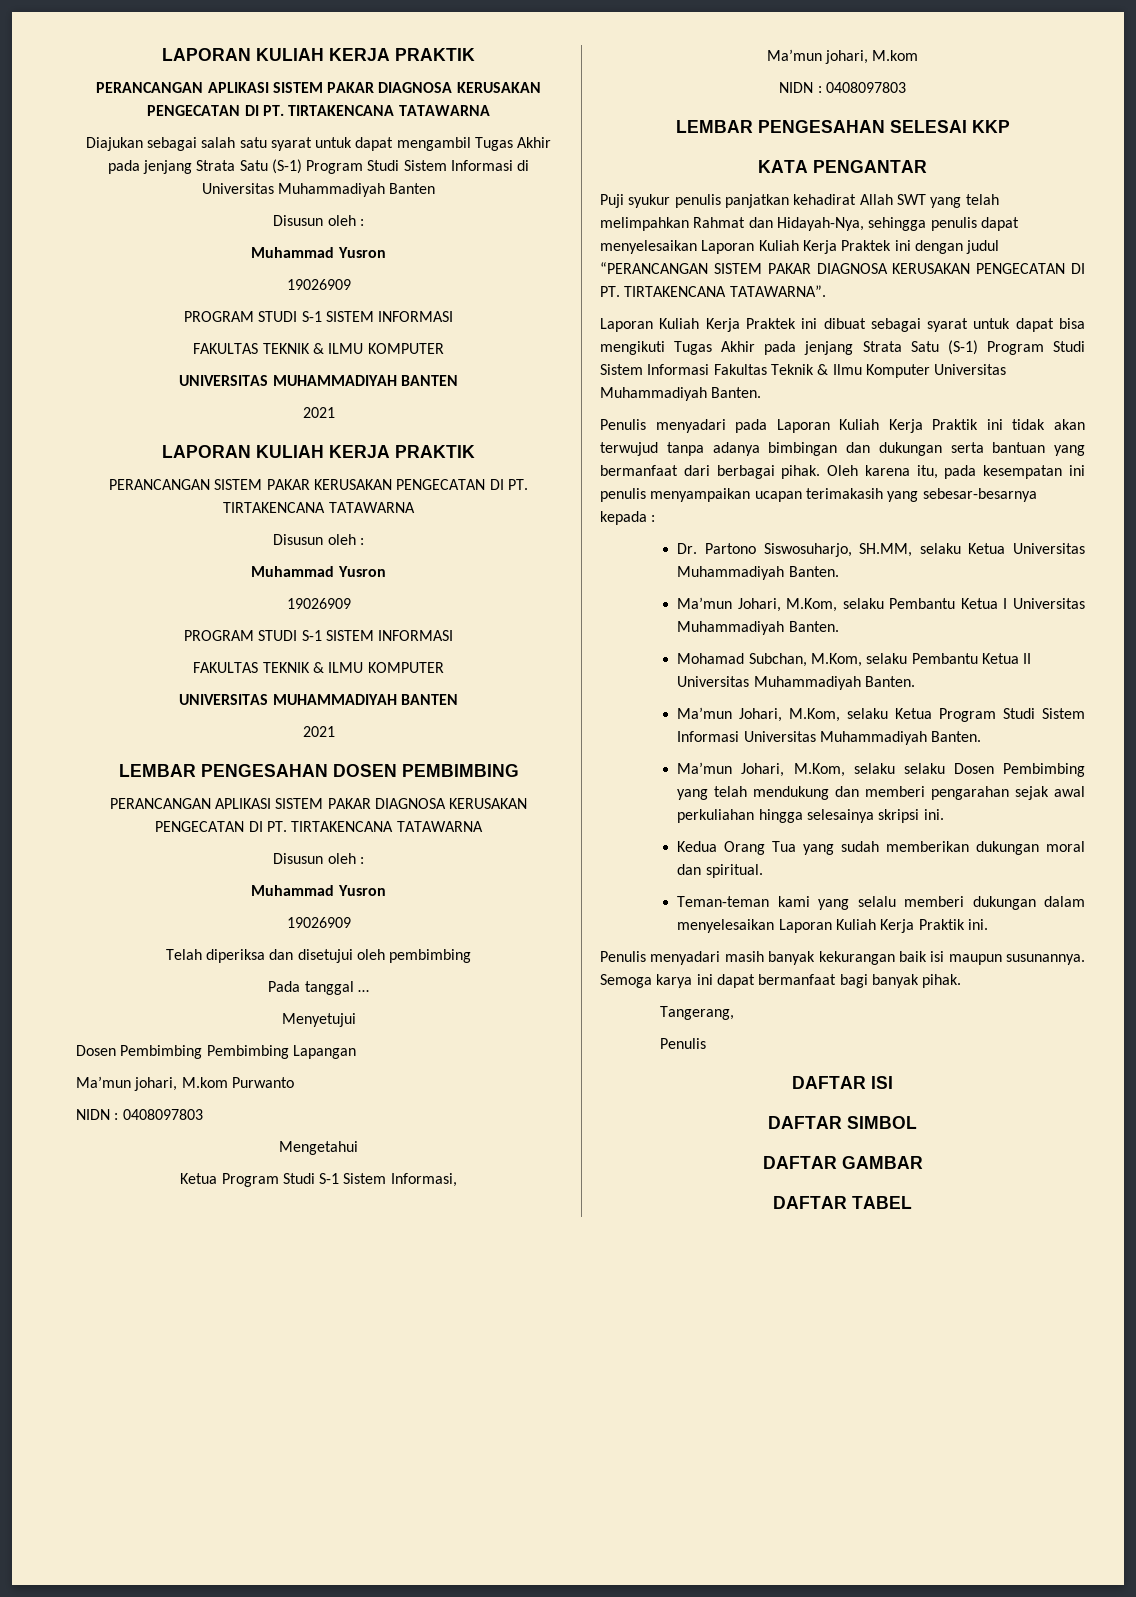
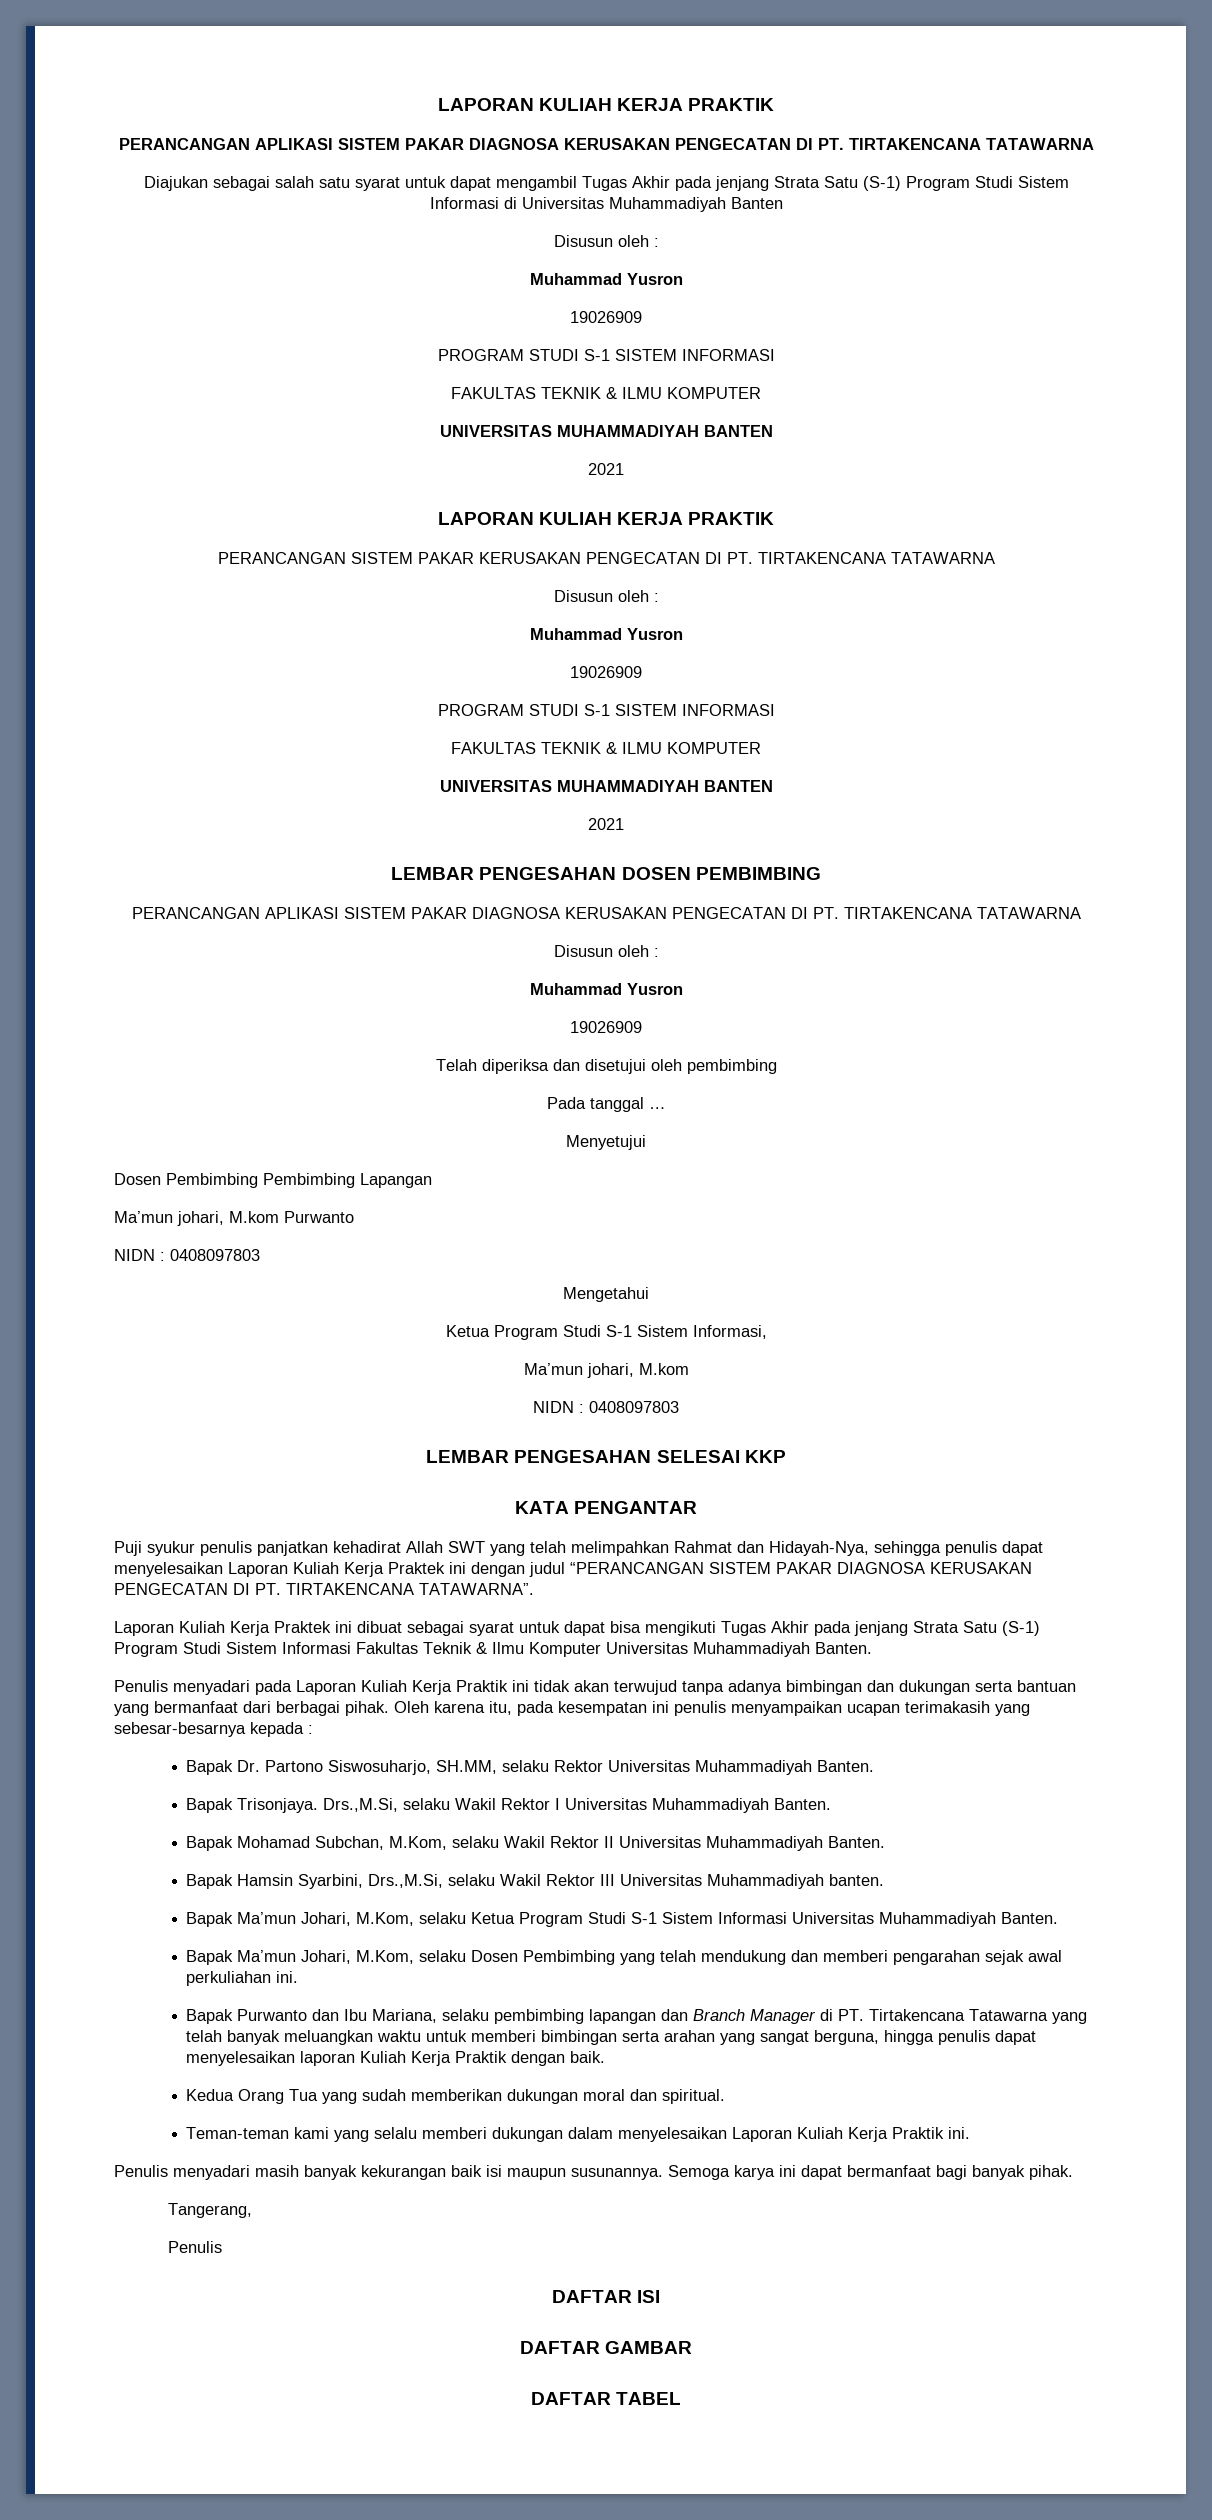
(656, 518) none -> [186,1760,234,1775] Bapak
[968,543,1085,554] [677,566,839,580] [677,597,998,612] Ketua Universitas Muhammadiyah Banten. // Ma’mun Johari, M.Kom, selaku Pembantu Ketua -> [554,1760,875,1775] [186,1798,551,1813] Rektor Universitas Muhammadiyah Banten. // Bapak Trisonjaya. Drs.,M.Si, selaku Wakil Rektor
(839, 626) none -> [186,1836,234,1851] Bapak
[911,653,1019,664] Pembantu Ketua -> [504,1836,600,1848] Wakil Rektor
(915, 681) none -> [186,1874,885,1889] [186,1912,234,1927] Bapak Hamsin Syarbini, Drs.,M.Si, selaku Wakil Rektor III Universitas Muhammadiyah banten. // Bapak
(1036, 713) none -> [631,1912,658,1924] S-1
[677,762,945,777] Ma’mun Johari, M.Kom, selaku selaku -> [186,1950,467,1965] Bapak Ma’mun Johari, M.Kom, selaku
[758,809,944,823] hingga selesainya skripsi ini. -> [276,1971,299,1983] [186,2009,1088,2024] [186,2030,1037,2045] [186,2051,606,2066] ini. // Bapak Purwanto dan Ibu Mariana, selaku pembimbing lapangan dan Branch Manager di PT. Tirtakencana Tatawarna yang telah banyak meluangkan waktu untuk memberi bimbingan serta arahan yang sangat berguna, hingga penulis dapat menyelesaikan laporan Kuliah Kerja Praktik dengan baik.
[768,1116,917,1129] // DAFTAR SIMBOL -> (661, 2296) none

